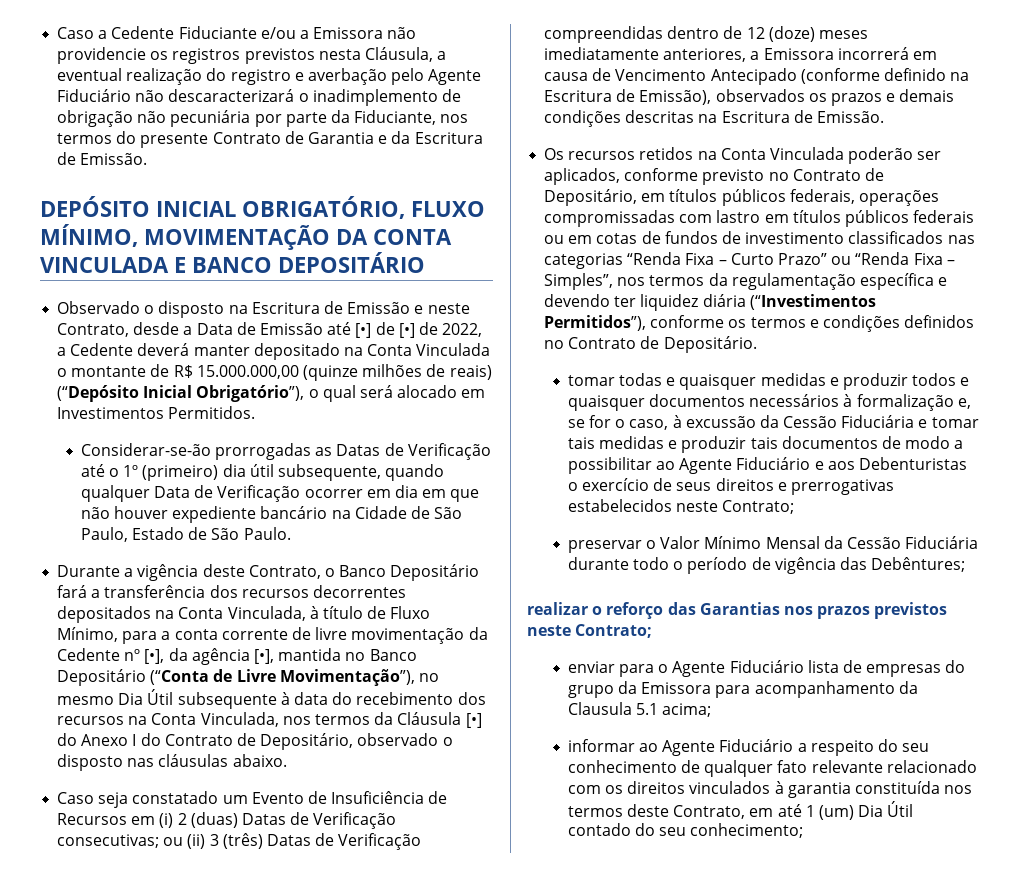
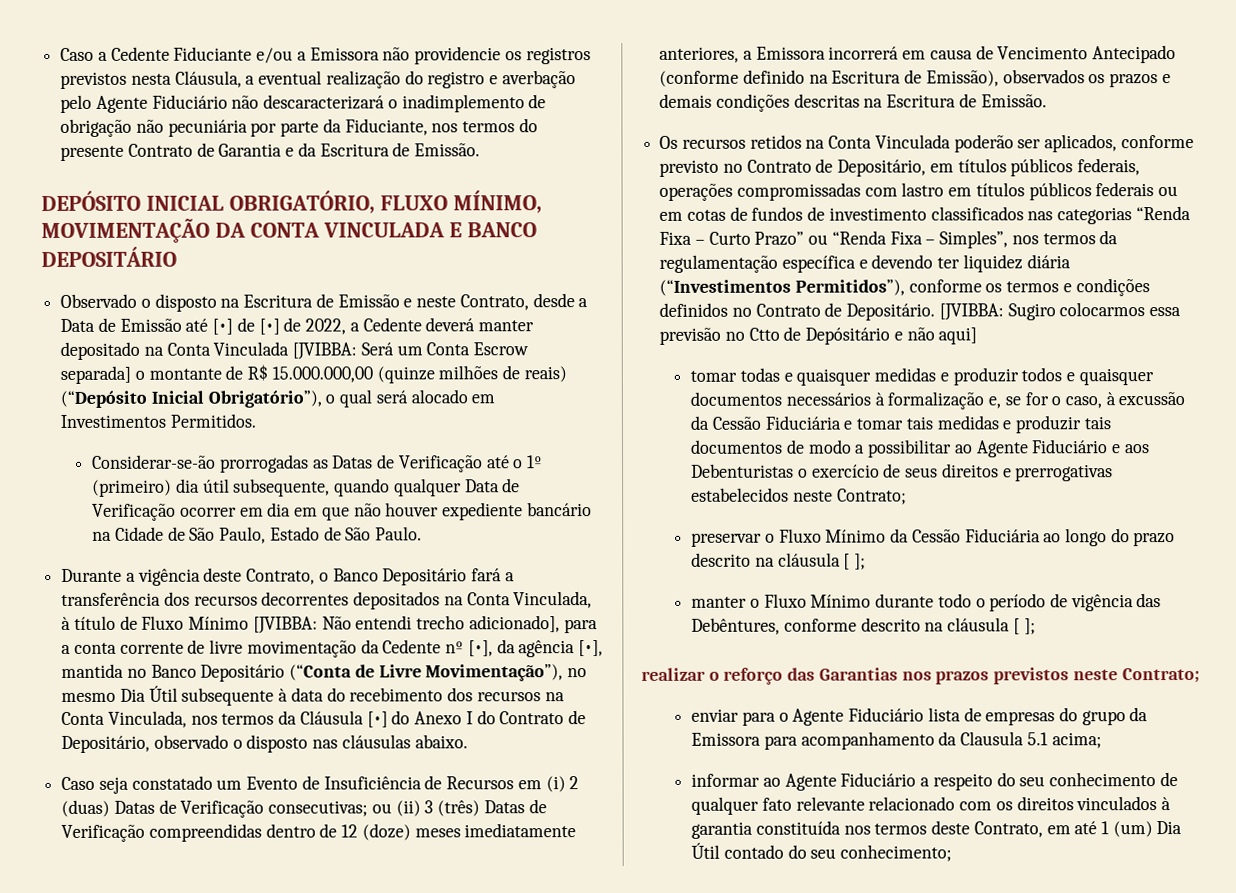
(491, 349) none -> [292,342,530,360] [60,365,132,384] [JVIBBA: Será um Conta Escrow separada]
[57,627,119,642] Mínimo, -> [188,615,560,634] Mínimo [JVIBBA: Não entendi trecho adicionado],
(757, 344) none -> [938,302,1182,321] [659,326,978,345] [JVIBBA: Sugiro colocarmos essa previsão no Ctto de Depósitário e não aqui]
[660,536,979,549] Valor Mínimo Mensal da Cessão Fiduciária -> [778,528,1176,547] [691,552,867,570] [691,593,872,608] Fluxo Mínimo da Cessão Fiduciária ao longo do prazo descrito na cláusula [ ]; // manter o Fluxo Mínimo
[871,557,966,572] Debêntures; -> [691,617,1036,635] Debêntures, conforme descrito na cláusula [ ];

